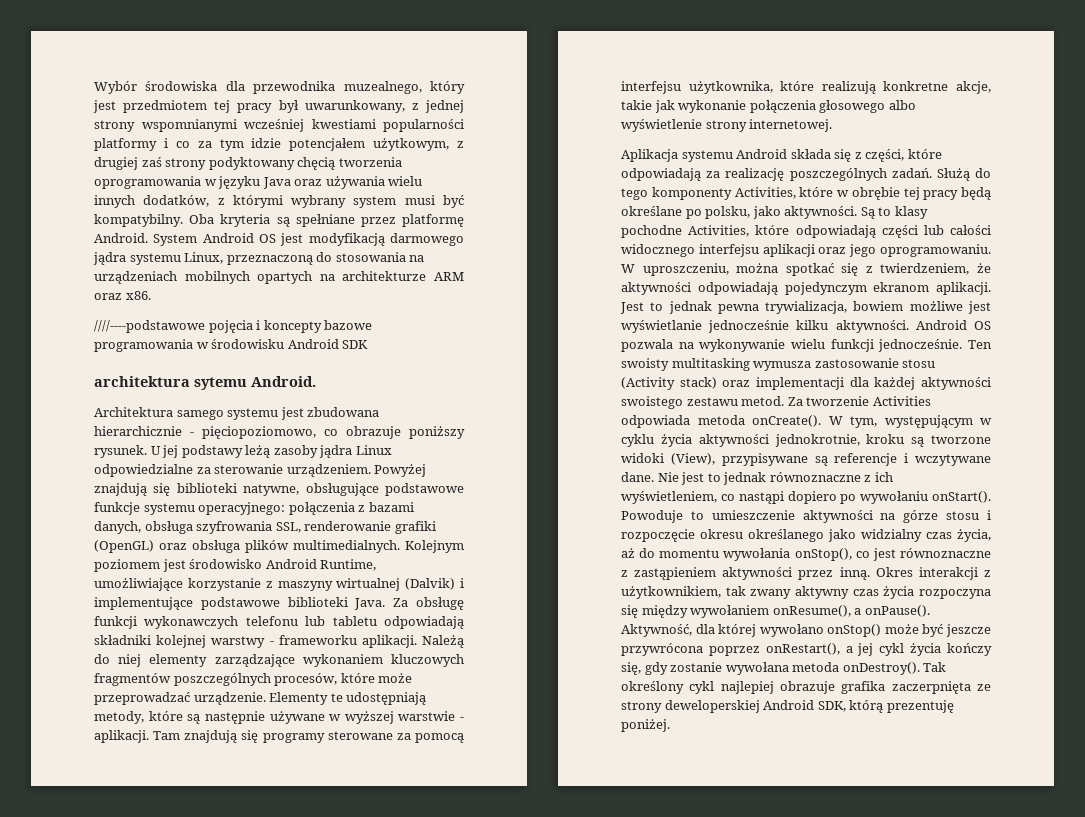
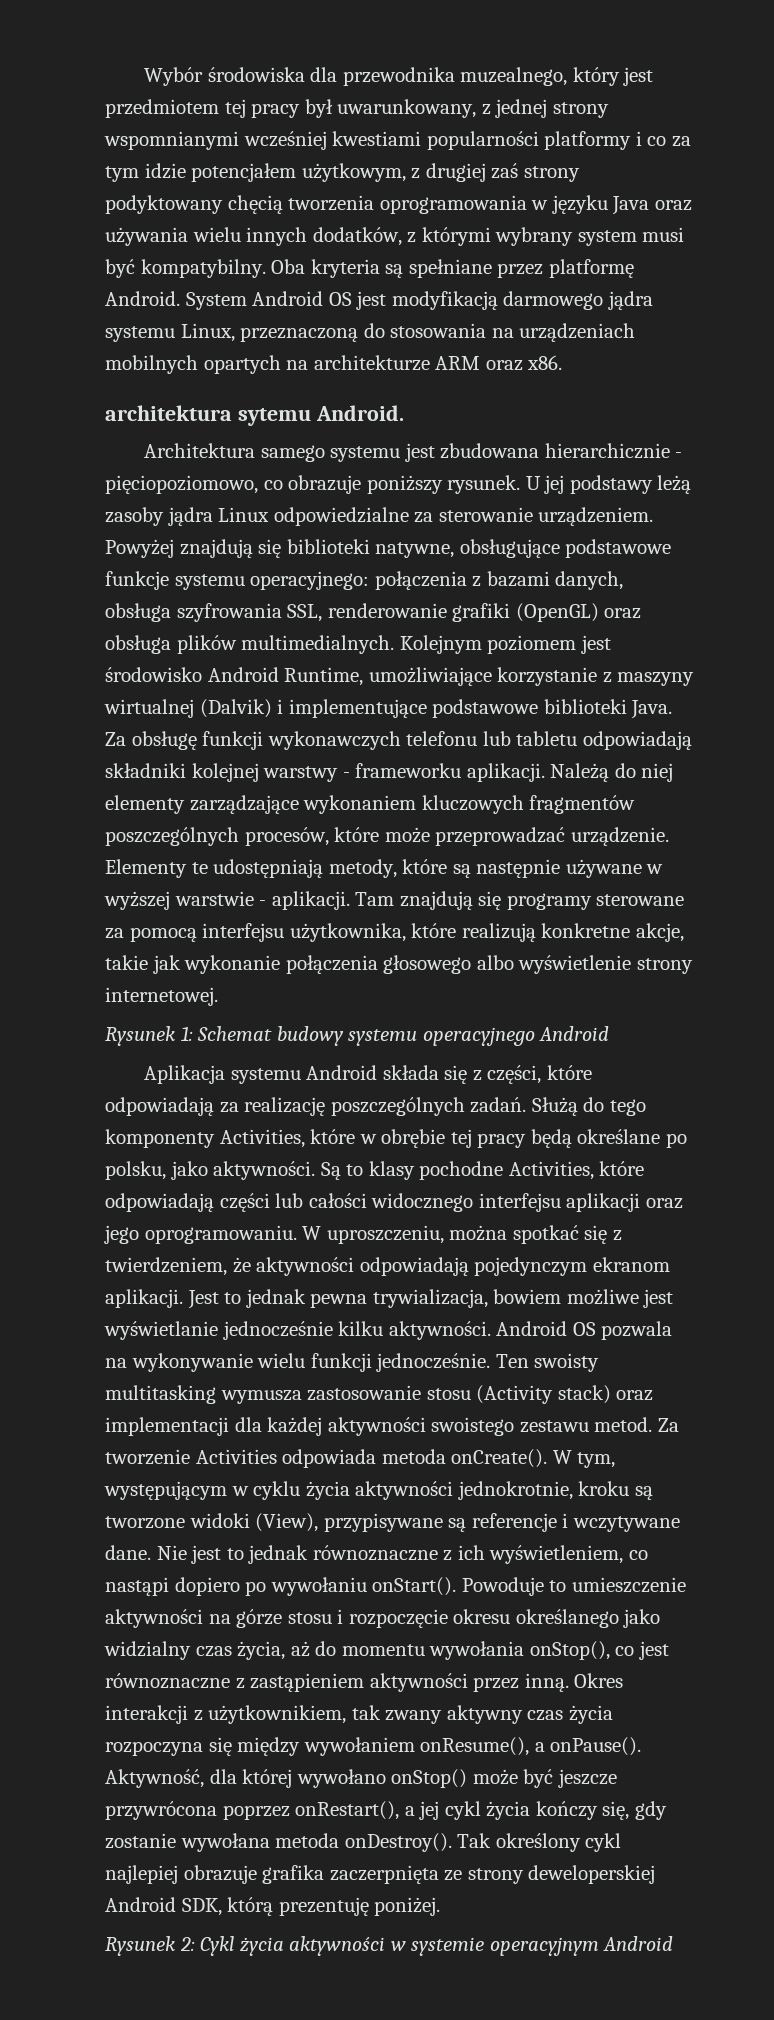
[94,320,373,333] [94,339,369,352] // ////----podstawowe pojęcia i koncepty bazowe programowania w środowisku Android SDK -> (563, 362) none
(833, 125) none -> [105,1026,610,1046] // Rysunek 1: Schemat budowy systemu operacyjnego Android
(670, 725) none -> [105,1936,674,1956] // Rysunek 2: Cykl życia aktywności w systemie operacyjnym Android

